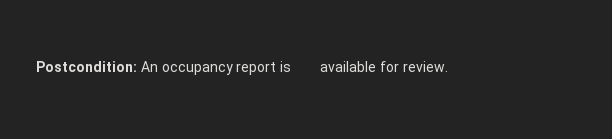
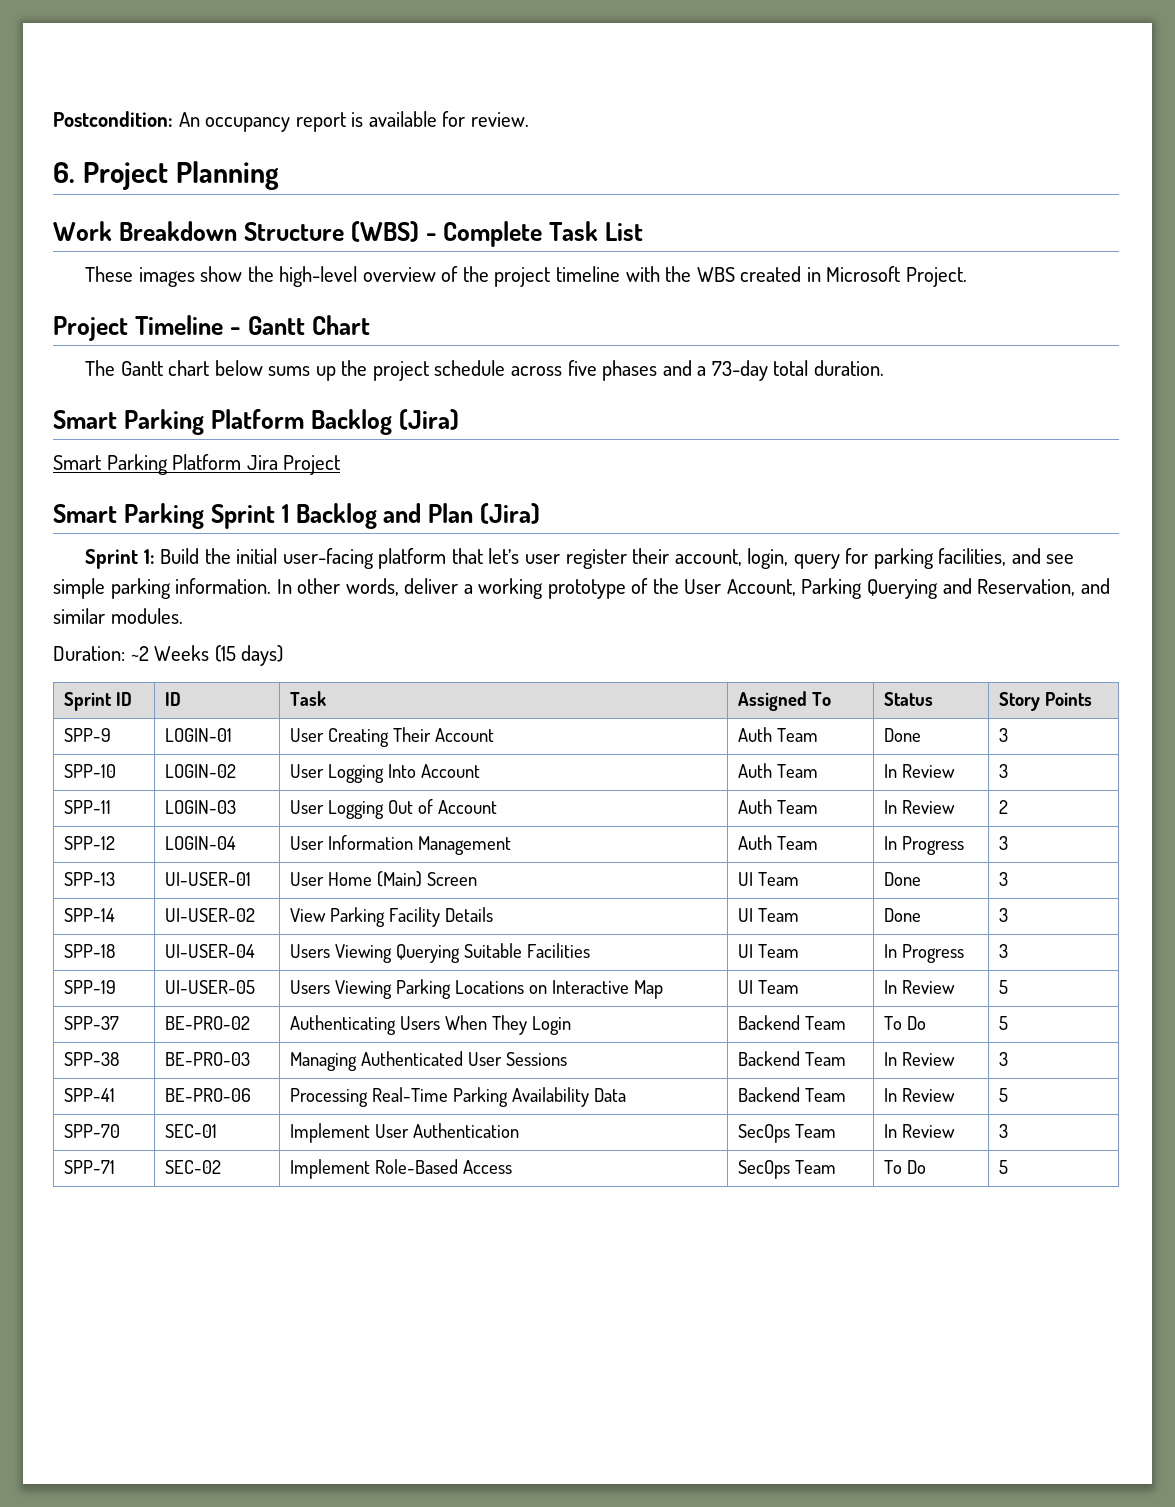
(448, 66) none -> [53,161,279,190] [53,221,644,247] [85,266,967,287] [53,315,370,341] [85,360,884,381] [53,409,459,435] [53,454,341,475] [53,503,541,529] [85,548,1075,569] [53,578,1110,599] [53,608,183,624] [53,645,284,666] [63,692,132,711] [164,692,181,706] [289,691,326,706] [737,691,831,711] [883,692,933,706] [998,692,1092,711] [63,728,111,742] [164,728,232,742] [289,727,494,747] [737,727,818,742] [883,728,921,742] [998,728,1008,742] [63,764,116,778] [164,764,236,778] [289,764,480,783] [737,763,818,778] [883,764,955,778] [998,764,1008,778] [63,800,111,814] [164,800,236,814] [289,799,497,819] [737,799,818,814] [883,800,955,814] [998,800,1008,814] [63,836,115,850] [164,836,236,850] [289,835,511,855] [737,835,818,850] [883,836,964,855] [998,836,1008,850] [63,872,115,886] [164,872,251,886] [289,871,477,887] [737,872,799,886] [883,872,921,886] [998,872,1008,886] [63,908,115,922] [164,908,255,922] [289,907,493,927] [737,908,799,922] [883,908,921,922] [998,908,1008,922] [63,944,115,958] [164,944,255,958] [289,943,590,963] [737,944,799,958] [883,944,964,963] [998,944,1008,958] [63,980,116,994] [164,980,255,994] [289,979,663,999] [737,980,799,994] [883,980,955,994] [998,980,1008,994] [63,1016,119,1030] [164,1016,250,1030] [289,1015,571,1035] [737,1015,846,1030] [883,1016,926,1030] [998,1016,1008,1030] [63,1052,119,1066] [164,1052,250,1066] [289,1051,567,1071] [737,1051,846,1066] [883,1052,955,1066] [998,1052,1008,1066] [63,1088,115,1102] [164,1088,251,1102] [289,1087,626,1107] [737,1087,846,1102] [883,1088,955,1102] [998,1088,1008,1102] [63,1124,120,1138] [164,1124,217,1138] [289,1123,519,1143] [737,1124,836,1143] [883,1124,955,1138] [998,1124,1008,1138] [63,1160,115,1174] [164,1160,221,1174] [289,1159,512,1179] [737,1160,836,1179] [883,1160,926,1174] [998,1160,1008,1174] // 6. Project Planning // Work Breakdown Structure (WBS) - Complete Task List // These images show the high-level overview of the project timeline with the WBS created in Microsoft Project. // Project Timeline - Gantt Chart // The Gantt chart below sums up the project schedule across five phases and a 73-day total duration. // Smart Parking Platform Backlog (Jira) // Smart Parking Platform Jira Project // Smart Parking Sprint 1 Backlog and Plan (Jira) // Sprint 1: Build the initial user-facing platform that let’s user register their account, login, query for parking facilities, and see simple parking information. In other words, deliver a working prototype of the User Account, Parking Querying and Reservation, and similar modules. // Duration: ~2 Weeks (15 days) // Sprint ID | ID | Task | Assigned To | Status | Story Points // SPP-9 | LOGIN-01 | User Creating Their Account | Auth Team | Done | 3 // SPP-10 | LOGIN-02 | User Logging Into Account | Auth Team | In Review | 3 // SPP-11 | LOGIN-03 | User Logging Out of Account | Auth Team | In Review | 2 // SPP-12 | LOGIN-04 | User Information Management | Auth Team | In Progress | 3 // SPP-13 | UI-USER-01 | User Home (Main) Screen | UI Team | Done | 3 // SPP-14 | UI-USER-02 | View Parking Facility Details | UI Team | Done | 3 // SPP-18 | UI-USER-04 | Users Viewing Querying Suitable Facilities | UI Team | In Progress | 3 // SPP-19 | UI-USER-05 | Users Viewing Parking Locations on Interactive Map | UI Team | In Review | 5 // SPP-37 | BE-PRO-02 | Authenticating Users When They Login | Backend Team | To Do | 5 // SPP-38 | BE-PRO-03 | Managing Authenticated User Sessions | Backend Team | In Review | 3 // SPP-41 | BE-PRO-06 | Processing Real-Time Parking Availability Data | Backend Team | In Review | 5 // SPP-70 | SEC-01 | Implement User Authentication | SecOps Team | In Review | 3 // SPP-71 | SEC-02 | Implement Role-Based Access | SecOps Team | To Do | 5

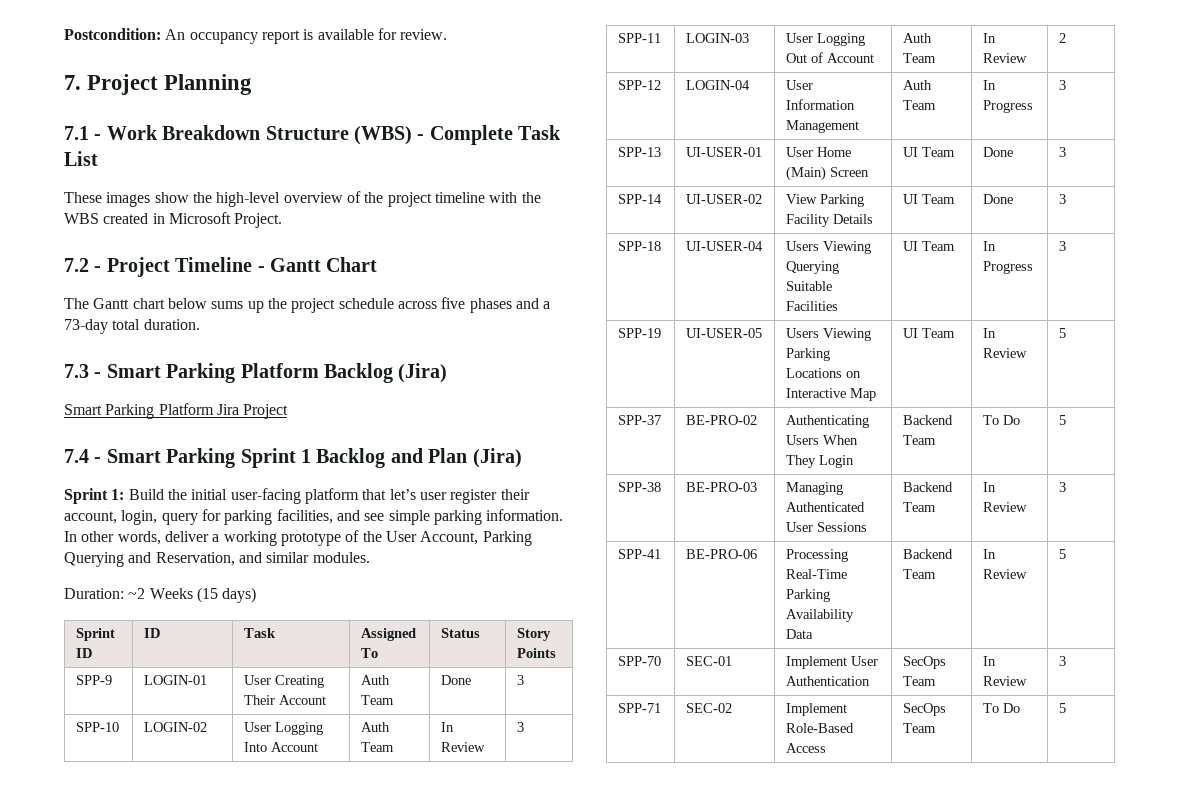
[53,162,75,183] 6. -> [64,75,81,90] 7.
(279, 175) none -> [64,126,102,140] 7.1 -
(967, 277) none -> [64,258,102,272] 7.2 -
(884, 368) none -> [64,364,102,378] 7.3 -
(341, 465) none -> [64,449,102,463] 7.4 -

